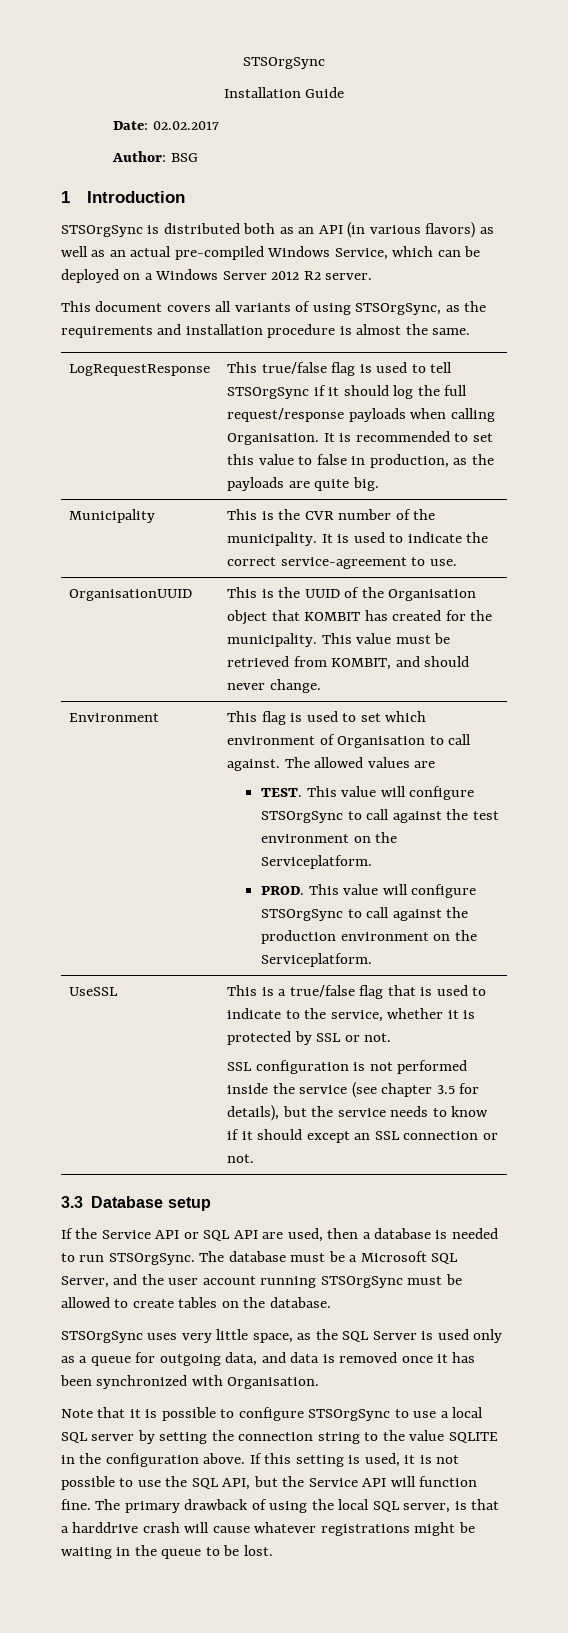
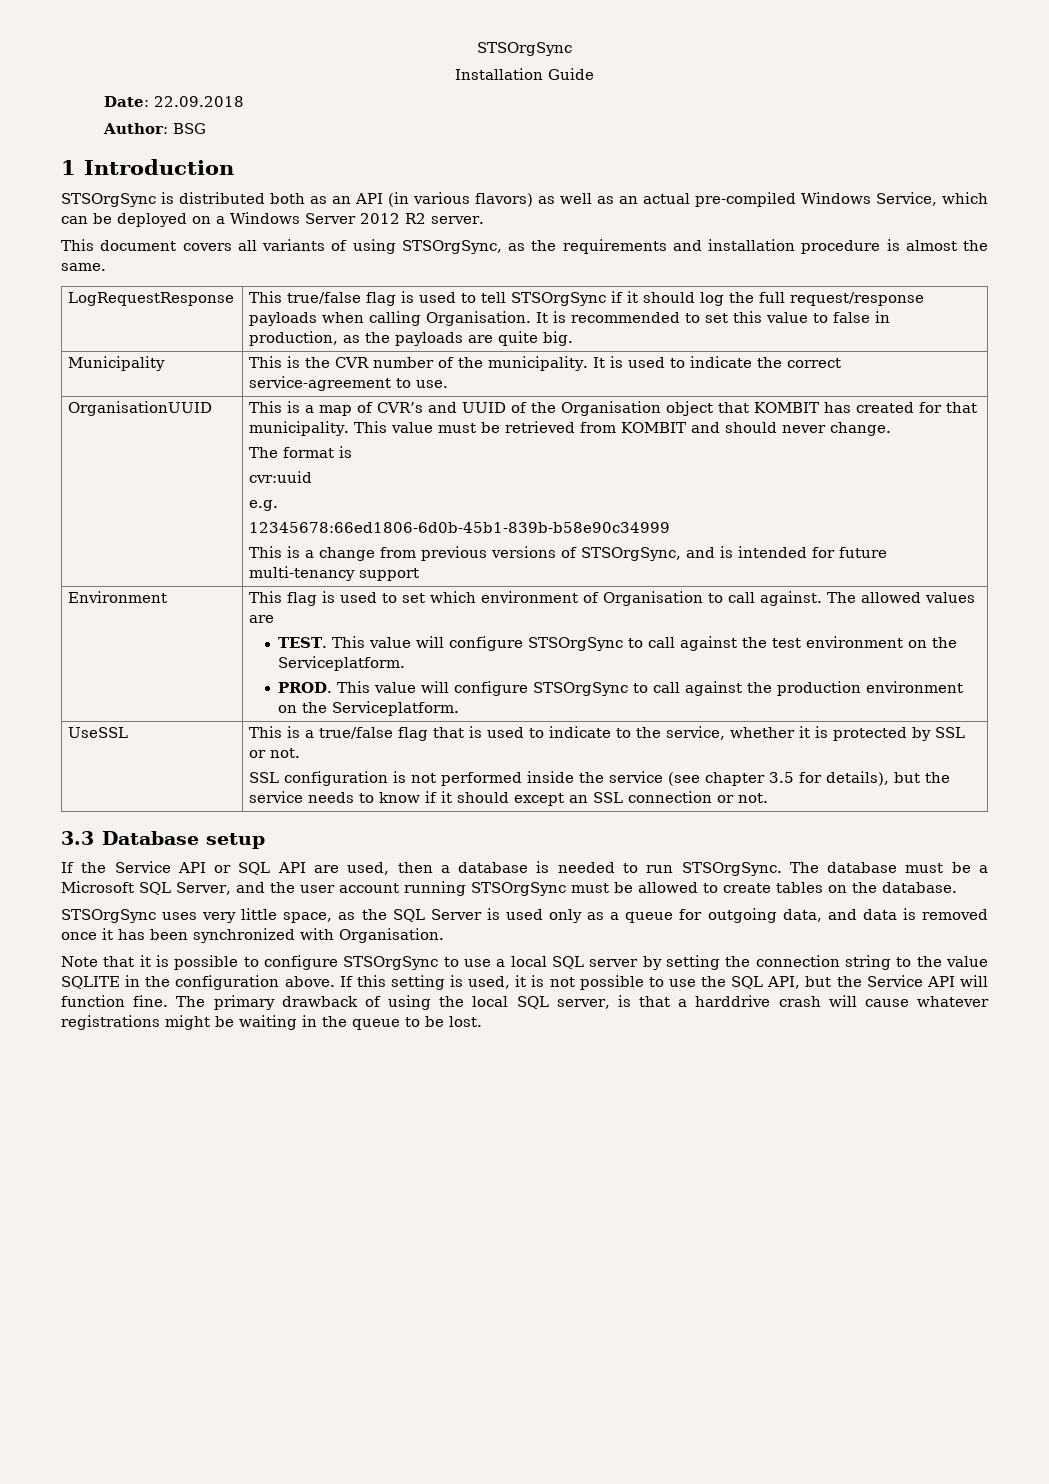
[152,121,219,130] 02.02.2017 -> [153,96,244,107] 22.09.2018
[278,587,301,598] the -> [305,402,458,416] a map of CVR’s and
[470,610,493,621] the -> [946,402,978,413] that
[331,658,392,670] KOMBIT, -> [621,422,687,433] KOMBIT
(321, 686) none -> [249,446,353,458] [249,471,313,483] [249,500,279,511] [249,522,671,533] [249,546,888,561] [249,566,420,581] // The format is // cvr:uuid // e.g. // 12345678:66ed1806-6d0b-45b1-839b-b58e90c34999 // This is a change from previous versions of STSOrgSync, and is intended for future multi-tenancy support

